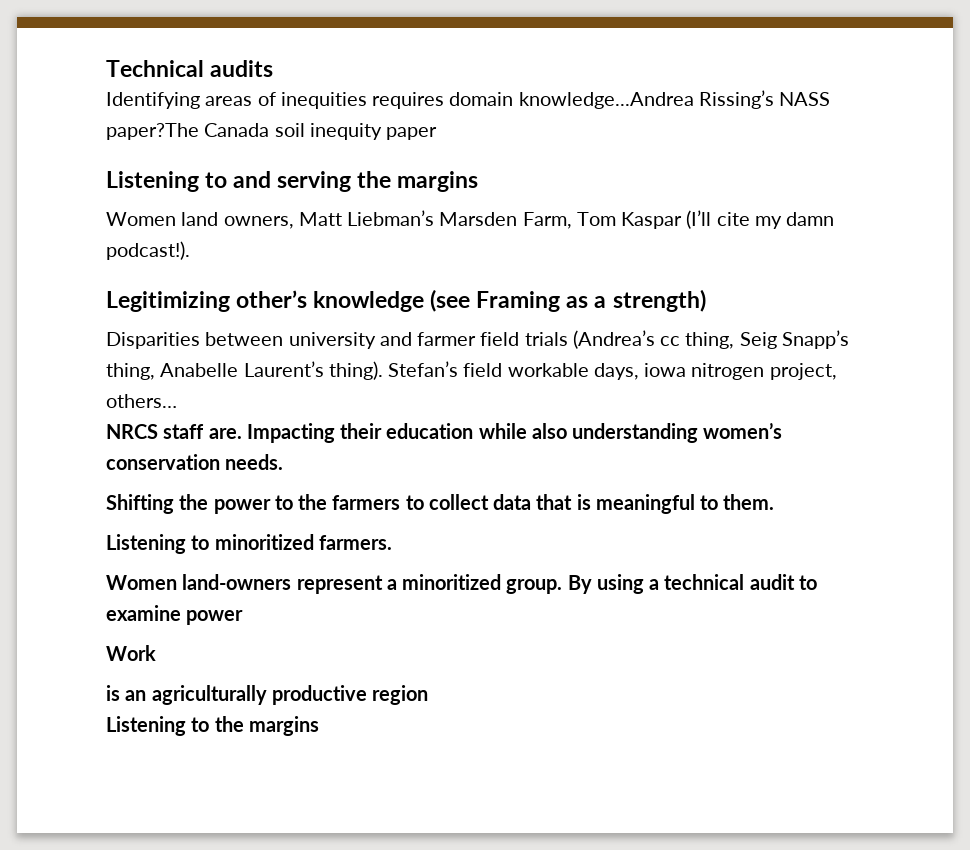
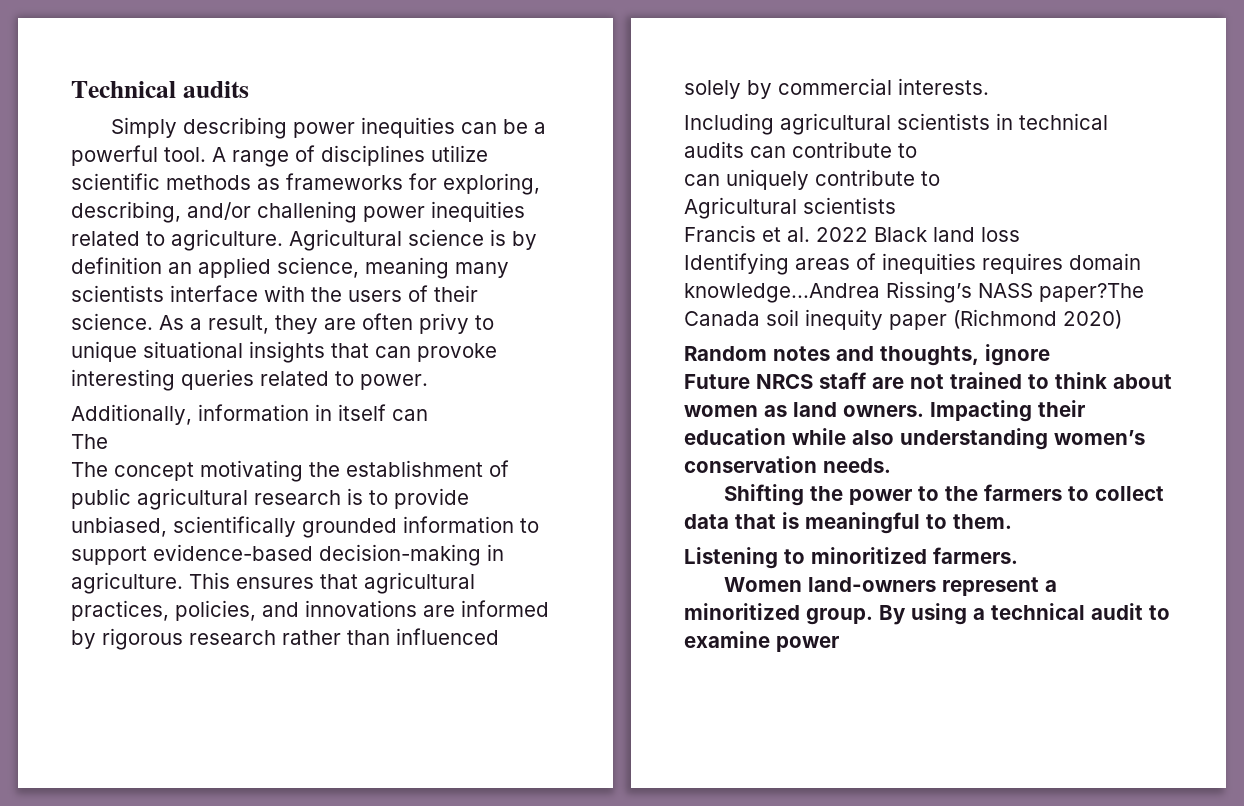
(274, 68) none -> [110,117,546,139] [71,145,488,167] [71,173,540,195] [71,201,525,223] [71,229,537,251] [71,257,509,279] [71,285,478,302] [71,313,494,334] [71,341,497,363] [71,369,428,391] [71,404,428,425] [71,434,108,449] [71,460,509,482] [71,488,469,510] [71,516,539,538] [71,544,504,566] [71,572,475,594] [71,600,549,621] [71,628,499,650] [684,78,989,99] [684,113,1108,135] [684,141,917,158] [684,169,940,190] [684,197,896,219] [684,225,1020,242] // Simply describing power inequities can be a powerful tool. A range of disciplines utilize scientific methods as frameworks for exploring, describing, and/or challening power inequities related to agriculture. Agricultural science is by definition an applied science, meaning many scientists interface with the users of their science. As a result, they are often privy to unique situational insights that can provoke interesting queries related to power. // Additionally, information in itself can // The // The concept motivating the establishment of public agricultural research is to provide unbiased, scientifically grounded information to support evidence-based decision-making in agriculture. This ensures that agricultural practices, policies, and innovations are informed by rigorous research rather than influenced solely by commercial interests. // Including agricultural scientists in technical audits can contribute to // can uniquely contribute to // Agricultural scientists // Francis et al. 2022 Black land loss
[106,171,479,192] [106,210,835,229] [106,241,190,260] [106,289,706,312] [106,330,849,349] [106,361,837,380] [106,394,177,408] [106,424,242,439] // Listening to and serving the margins // Women land owners, Matt Liebman’s Marsden Farm, Tom Kaspar (I’ll cite my damn podcast!). // Legitimizing other’s knowledge (see Framing as a strength) // Disparities between university and farmer field trials (Andrea’s cc thing, Seig Snapp’s thing, Anabelle Laurent’s thing). Stefan’s field workable days, iowa nitrogen project, others… // NRCS staff are. -> [953,309,1122,329] [684,344,1050,366] [684,372,1172,389] [684,402,924,417] (Richmond 2020) // Random notes and thoughts, ignore // Future NRCS staff are not trained to think about women as land owners.
[106,645,156,661] [106,685,429,705] [106,716,319,736] // Work // is an agriculturally productive region // Listening to the margins -> (839, 644) none

